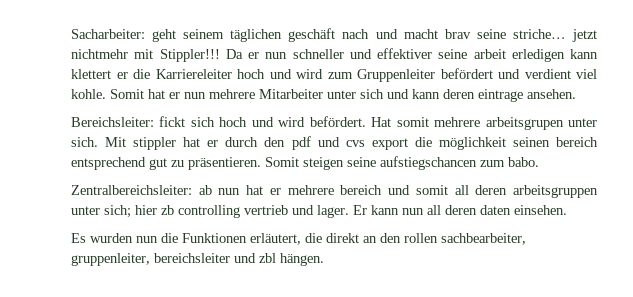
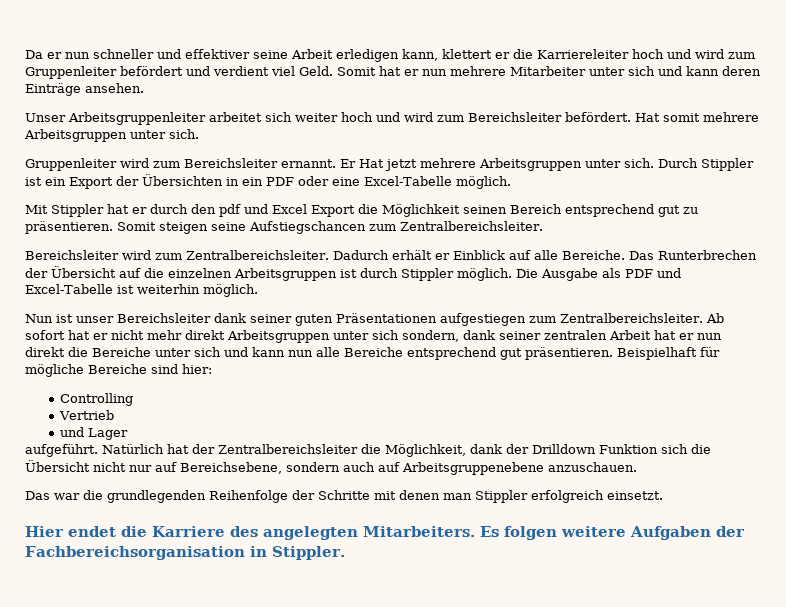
[71,28,597,42] [71,49,220,62] Sacharbeiter: geht seinem täglichen geschäft nach und macht brav seine striche… jetzt nichtmehr mit Stippler!!! -> (25, 54) none
[473,49,598,62] arbeit erledigen kann -> [291,49,438,62] Arbeit erledigen kann,
[71,89,106,99] kohle. -> [299,66,333,76] Geld.
[478,89,523,102] eintrage -> [25,83,81,96] Einträge
[71,116,306,127] Bereichsleiter: fickt sich hoch und wird -> [25,112,562,125] Unser Arbeitsgruppenleiter arbeitet sich weiter hoch und wird zum Bereichsleiter
[485,117,597,130] [71,137,177,150] arbeitsgrupen unter sich. Mit stippler -> [24,129,199,142] [25,158,754,171] [25,174,511,189] [25,204,104,217] Arbeitsgruppen unter sich. // Gruppenleiter wird zum Bereichsleiter ernannt. Er Hat jetzt mehrere Arbeitsgruppen unter sich. Durch Stippler ist ein Export der Übersichten in ein PDF oder eine Excel-Tabelle möglich. // Mit Stippler
[345,137,598,150] cvs export die möglichkeit seinen bereich -> [272,204,562,217] Excel Export die Möglichkeit seinen Bereich
[380,156,539,170] [71,185,599,198] [71,205,567,218] [71,233,526,245] [71,253,324,266] aufstiegschancen zum babo. // Zentralbereichsleiter: ab nun hat er mehrere bereich und somit all deren arbeitsgruppen unter sich; hier zb controlling vertrieb und lager. Er kann nun all deren daten einsehen. // Es wurden nun die Funktionen erläutert, die direkt an den rollen sachbearbeiter, gruppenleiter, bereichsleiter und zbl hängen. -> [249,221,543,234] [25,250,757,260] [25,266,681,281] [25,284,258,297] [25,313,724,326] [25,330,722,343] [25,347,720,360] [25,364,212,377] [60,393,134,406] [59,410,115,420] [60,427,129,440] [25,444,711,457] [25,460,637,475] [25,490,663,503] [25,526,745,540] [25,546,345,560] Aufstiegschancen zum Zentralbereichsleiter. // Bereichsleiter wird zum Zentralbereichsleiter. Dadurch erhält er Einblick auf alle Bereiche. Das Runterbrechen der Übersicht auf die einzelnen Arbeitsgruppen ist durch Stippler möglich. Die Ausgabe als PDF und Excel-Tabelle ist weiterhin möglich. // Nun ist unser Bereichsleiter dank seiner guten Präsentationen aufgestiegen zum Zentralbereichsleiter. Ab sofort hat er nicht mehr direkt Arbeitsgruppen unter sich sondern, dank seiner zentralen Arbeit hat er nun direkt die Bereiche unter sich und kann nun alle Bereiche entsprechend gut präsentieren. Beispielhaft für mögliche Bereiche sind hier: // Controlling // Vertrieb // und Lager // aufgeführt. Natürlich hat der Zentralbereichsleiter die Möglichkeit, dank der Drilldown Funktion sich die Übersicht nicht nur auf Bereichsebene, sondern auch auf Arbeitsgruppenebene anzuschauen. // Das war die grundlegenden Reihenfolge der Schritte mit denen man Stippler erfolgreich einsetzt. // Hier endet die Karriere des angelegten Mitarbeiters. Es folgen weitere Aufgaben der Fachbereichsorganisation in Stippler.

